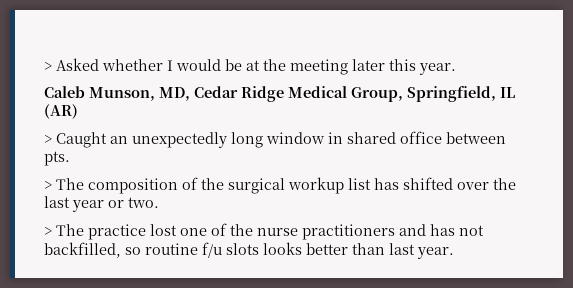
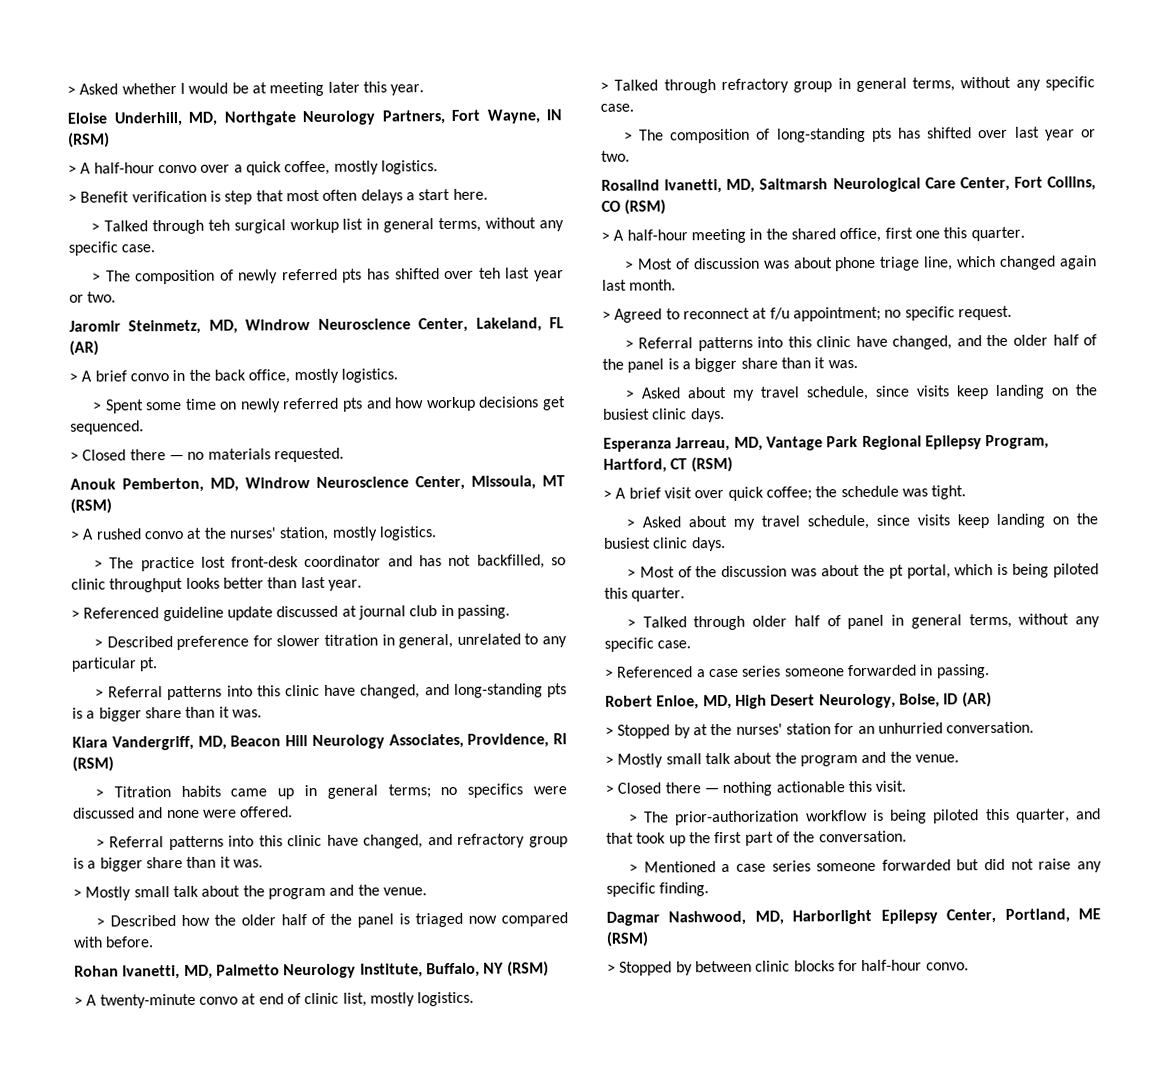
[263,59,286,71] the -> (267, 88) none
[44,86,515,102] [44,104,78,119] [44,131,506,148] [44,151,70,166] [44,177,516,194] [44,196,159,212] Caleb Munson, MD, Cedar Ridge Medical Group, Springfield, IL (AR) // > Caught an unexpectedly long window in shared office between pts. // > The composition of the surgical workup list has shifted over the last year or two. -> [67,109,562,127] [68,132,110,148] [68,160,438,176] [68,188,488,205] [90,217,564,235] [68,241,156,256] [91,267,564,285] [69,291,117,303] [69,317,565,335] [69,340,99,356] [69,368,398,384] [92,396,566,414] [70,420,144,435] [70,447,344,463] [70,475,565,493] [70,498,112,514] [70,526,437,542] Eloise Underhill, MD, Northgate Neurology Partners, Fort Wayne, IN (RSM) // > A half-hour convo over a quick coffee, mostly logistics. // > Benefit verification is step that most often delays a start here. // > Talked through teh surgical workup list in general terms, without any specific case. // > The composition of newly referred pts has shifted over teh last year or two. // Jaromir Steinmetz, MD, Windrow Neuroscience Center, Lakeland, FL (AR) // > A brief convo in the back office, mostly logistics. // > Spent some time on newly referred pts and how workup decisions get sequenced. // > Closed there — no materials requested. // Anouk Pemberton, MD, Windrow Neuroscience Center, Missoula, MT (RSM) // > A rushed convo at the nurses' station, mostly logistics.
[180,223,395,240] one of the nurse practitioners -> [231,555,382,568] front-desk coordinator
[145,242,259,258] routine f/u slots -> [71,577,184,593] clinic throughput
(454, 253) none -> [71,604,510,622] [93,633,567,651] [71,657,158,672] [94,683,568,701] [72,706,262,722] [72,733,567,751] [72,756,114,772] [94,783,567,800] [72,806,294,819] [95,833,568,851] [73,856,263,872] [73,884,427,901] [95,912,569,928] [73,936,155,948] [74,961,549,980] [74,991,475,1009] [600,76,1095,94] [600,103,634,112] [623,126,1097,144] [601,150,630,162] [601,176,1096,194] [601,199,667,215] [601,226,1025,244] [623,255,1097,272] [602,279,677,291] [602,305,1012,323] [624,334,1097,352] [602,357,858,373] [624,384,1097,401] [603,407,725,423] [603,434,1050,452] [603,456,733,473] [603,485,967,501] [625,513,1098,530] [604,536,726,552] [626,563,1099,579] [604,587,686,602] [626,613,1100,631] [604,637,692,652] [604,664,990,679] [605,692,992,710] [605,721,1035,739] [605,751,959,768] [605,780,907,797] [628,808,1101,826] [606,830,907,847] [628,858,1102,873] [606,882,710,897] [606,908,1101,926] [606,931,649,947] [607,959,969,976] // > Referenced guideline update discussed at journal club in passing. // > Described preference for slower titration in general, unrelated to any particular pt. // > Referral patterns into this clinic have changed, and long-standing pts is a bigger share than it was. // Kiara Vandergriff, MD, Beacon Hill Neurology Associates, Providence, RI (RSM) // > Titration habits came up in general terms; no specifics were discussed and none were offered. // > Referral patterns into this clinic have changed, and refractory group is a bigger share than it was. // > Mostly small talk about the program and the venue. // > Described how the older half of the panel is triaged now compared with before. // Rohan Ivanetti, MD, Palmetto Neurology Institute, Buffalo, NY (RSM) // > A twenty-minute convo at end of clinic list, mostly logistics. // > Talked through refractory group in general terms, without any specific case. // > The composition of long-standing pts has shifted over last year or two. // Rosalind Ivanetti, MD, Saltmarsh Neurological Care Center, Fort Collins, CO (RSM) // > A half-hour meeting in the shared office, first one this quarter. // > Most of discussion was about phone triage line, which changed again last month. // > Agreed to reconnect at f/u appointment; no specific request. // > Referral patterns into this clinic have changed, and the older half of the panel is a bigger share than it was. // > Asked about my travel schedule, since visits keep landing on the busiest clinic days. // Esperanza Jarreau, MD, Vantage Park Regional Epilepsy Program, Hartford, CT (RSM) // > A brief visit over quick coffee; the schedule was tight. // > Asked about my travel schedule, since visits keep landing on the busiest clinic days. // > Most of the discussion was about the pt portal, which is being piloted this quarter. // > Talked through older half of panel in general terms, without any specific case. // > Referenced a case series someone forwarded in passing. // Robert Enloe, MD, High Desert Neurology, Boise, ID (AR) // > Stopped by at the nurses' station for an unhurried conversation. // > Mostly small talk about the program and the venue. // > Closed there — nothing actionable this visit. // > The prior-authorization workflow is being piloted this quarter, and that took up the first part of the conversation. // > Mentioned a case series someone forwarded but did not raise any specific finding. // Dagmar Nashwood, MD, Harborlight Epilepsy Center, Portland, ME (RSM) // > Stopped by between clinic blocks for half-hour convo.

